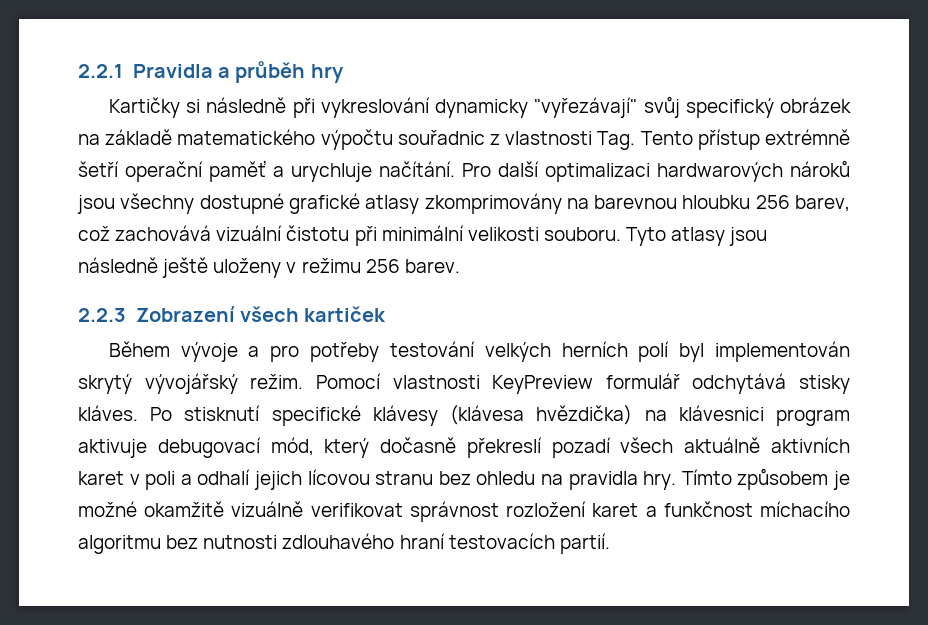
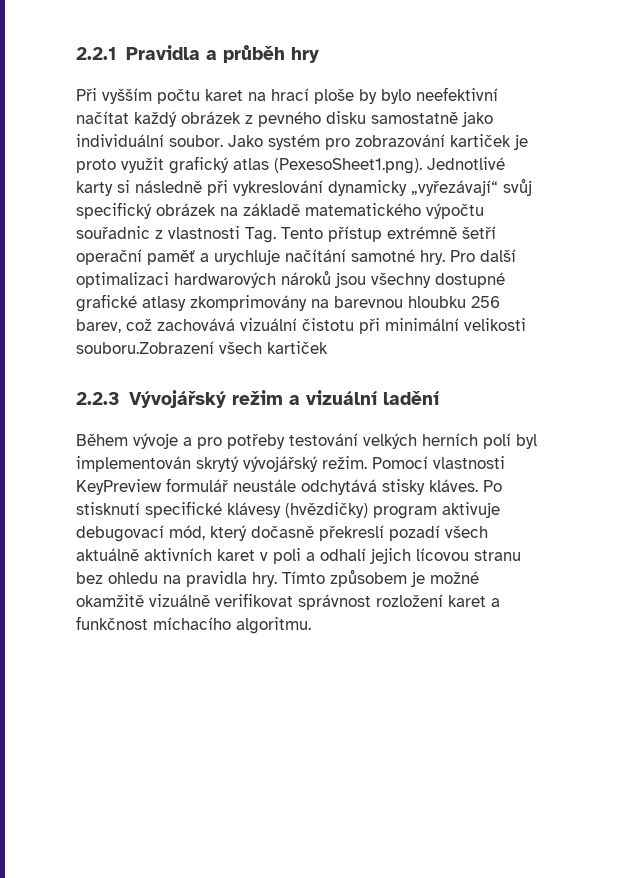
[108,97,180,118] Kartičky -> [76,87,498,104] [76,111,493,127] [76,134,528,150] [76,156,505,174] [76,181,113,196] Při vyšším počtu karet na hrací ploše by bylo neefektivní načítat každý obrázek z pevného disku samostatně jako individuální soubor. Jako systém pro zobrazování kartiček je proto využit grafický atlas (PexesoSheet1.png). Jednotlivé karty
[534,97,638,118] "vyřezávají" -> [411,180,498,196] „vyřezávají“
[379,161,455,177] načítání. -> [285,249,445,265] načítání samotné hry.
[543,227,768,246] [78,257,460,278] [78,306,387,322] souboru. Tyto atlasy jsou následně ještě uloženy v režimu 256 barev. // 2.2.3 Zobrazení všech kartiček -> [76,341,328,354] [76,390,439,408] souboru.Zobrazení všech kartiček // 2.2.3 Vývojářský režim a vizuální ladění
(680, 381) none -> [233,479,296,492] neustále
[450,405,764,425] (klávesa hvězdička) na klávesnici -> [285,502,368,518] (hvězdičky)
[78,533,610,554] algoritmu bez nutnosti zdlouhavého hraní testovacích partií. -> [236,617,311,634] algoritmu.

